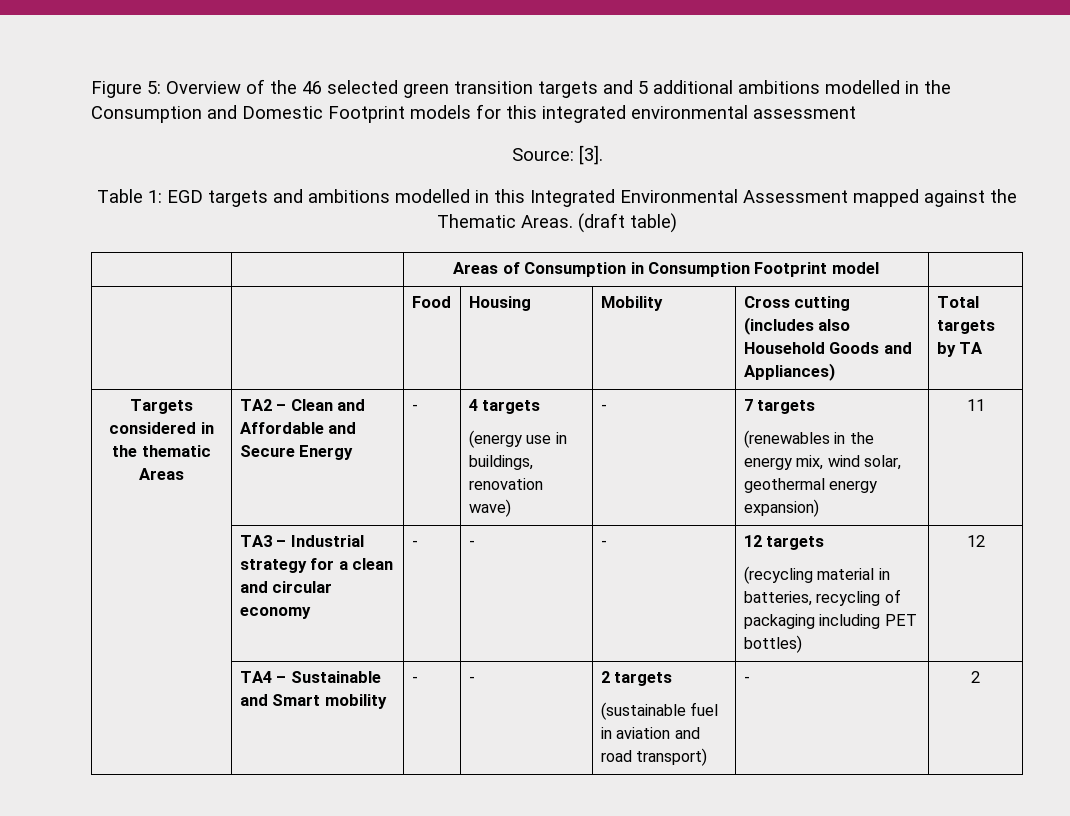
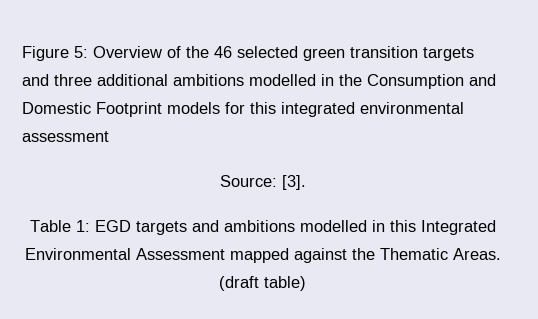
[638,81,648,94] 5 -> [54,74,92,86] three
[453,262,879,277] [411,296,451,308] [468,296,531,311] [600,296,663,311] [743,296,851,311] [743,317,851,335] [743,342,912,354] [743,363,835,381] [936,296,979,308] [936,320,995,334] [936,342,984,357] [130,399,193,414] [109,422,214,434] [112,445,211,457] [139,468,184,480] [239,399,366,411] [239,422,357,434] [239,445,354,460] [411,404,418,411] [468,399,541,414] [468,430,567,448] [468,455,533,470] [468,478,543,490] [468,499,511,517] [600,404,607,411] [743,399,816,414] [743,430,874,448] [743,455,902,470] [743,478,878,493] [743,499,819,517] [966,399,985,411] [239,535,364,547] [239,558,394,573] [239,581,333,593] [239,607,311,619] [411,540,418,547] [468,540,475,547] [600,540,607,547] [743,535,825,550] [743,566,890,584] [743,589,901,606] [743,614,917,629] [743,635,802,653] [966,535,985,547] [239,671,381,683] [239,694,387,709] [411,676,418,683] [468,676,475,683] [600,671,673,686] [600,702,719,720] [600,727,700,739] [600,748,708,766] [743,676,750,683] [971,671,980,683] // | | Areas of Consumption in Consumption Footprint model | // | | Food | Housing | Mobility | Cross cutting (includes also Household Goods and Appliances) | Total targets by TA // Targets considered in the thematic Areas | TA2 – Clean and Affordable and Secure Energy | - | 4 targets // (energy use in buildings, renovation wave) | - | 7 targets // (renewables in the energy mix, wind solar, geothermal energy expansion) | 11 // | TA3 – Industrial strategy for a clean and circular economy | - | - | - | 12 targets // (recycling material in batteries, recycling of packaging including PET bottles) | 12 // | TA4 – Sustainable and Smart mobility | - | - | 2 targets // (sustainable fuel in aviation and road transport) | - | 2 -> (306, 283) none

